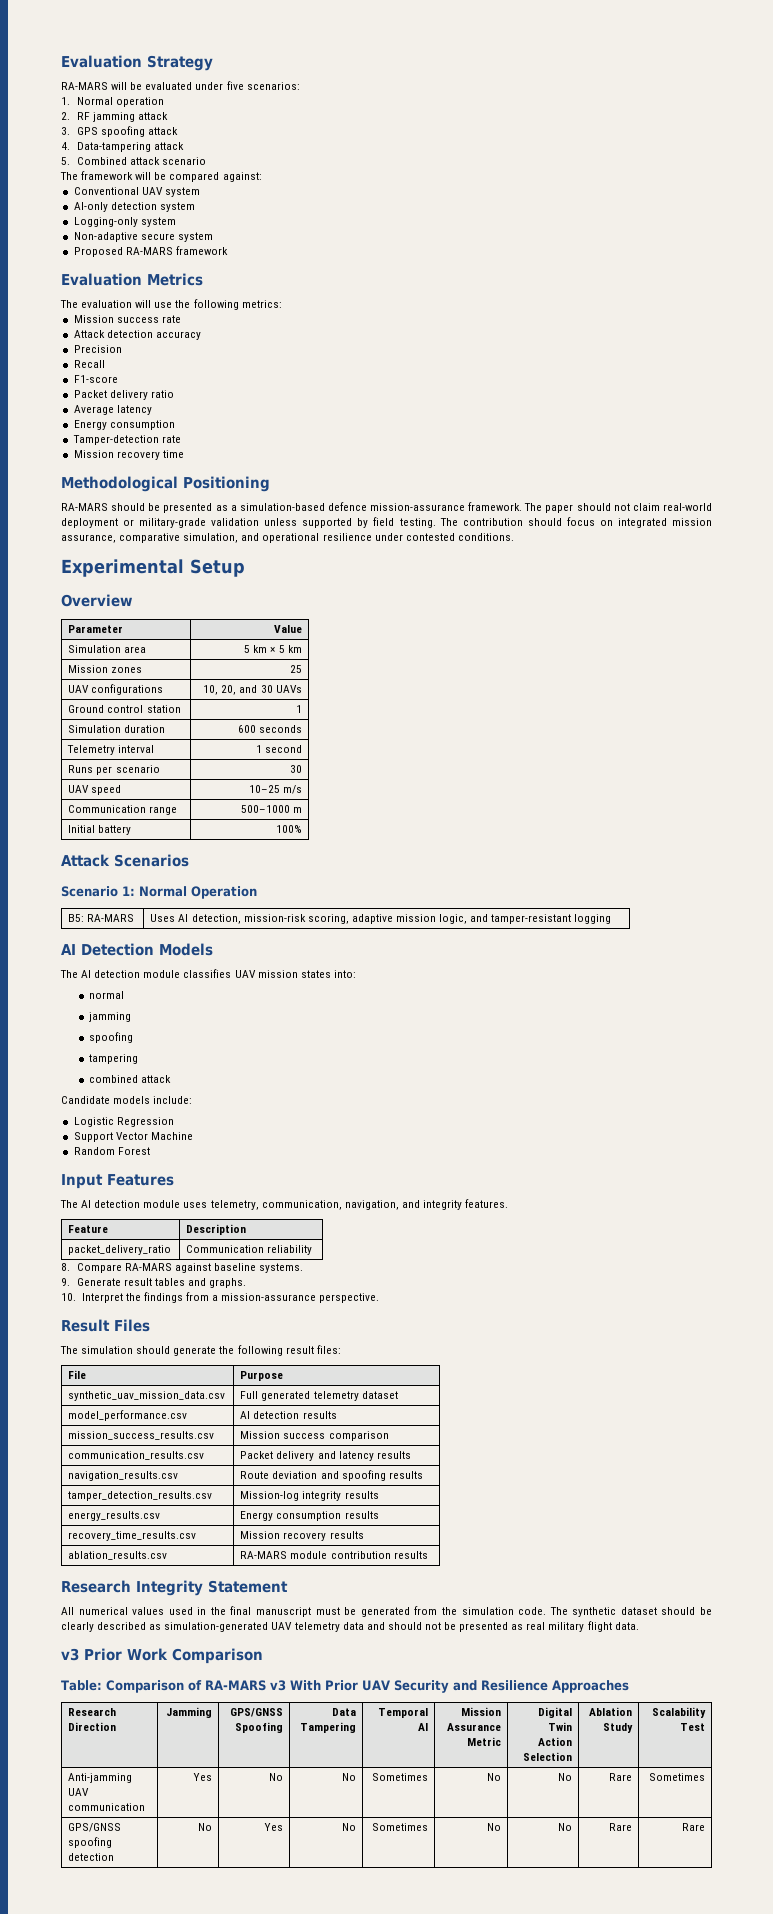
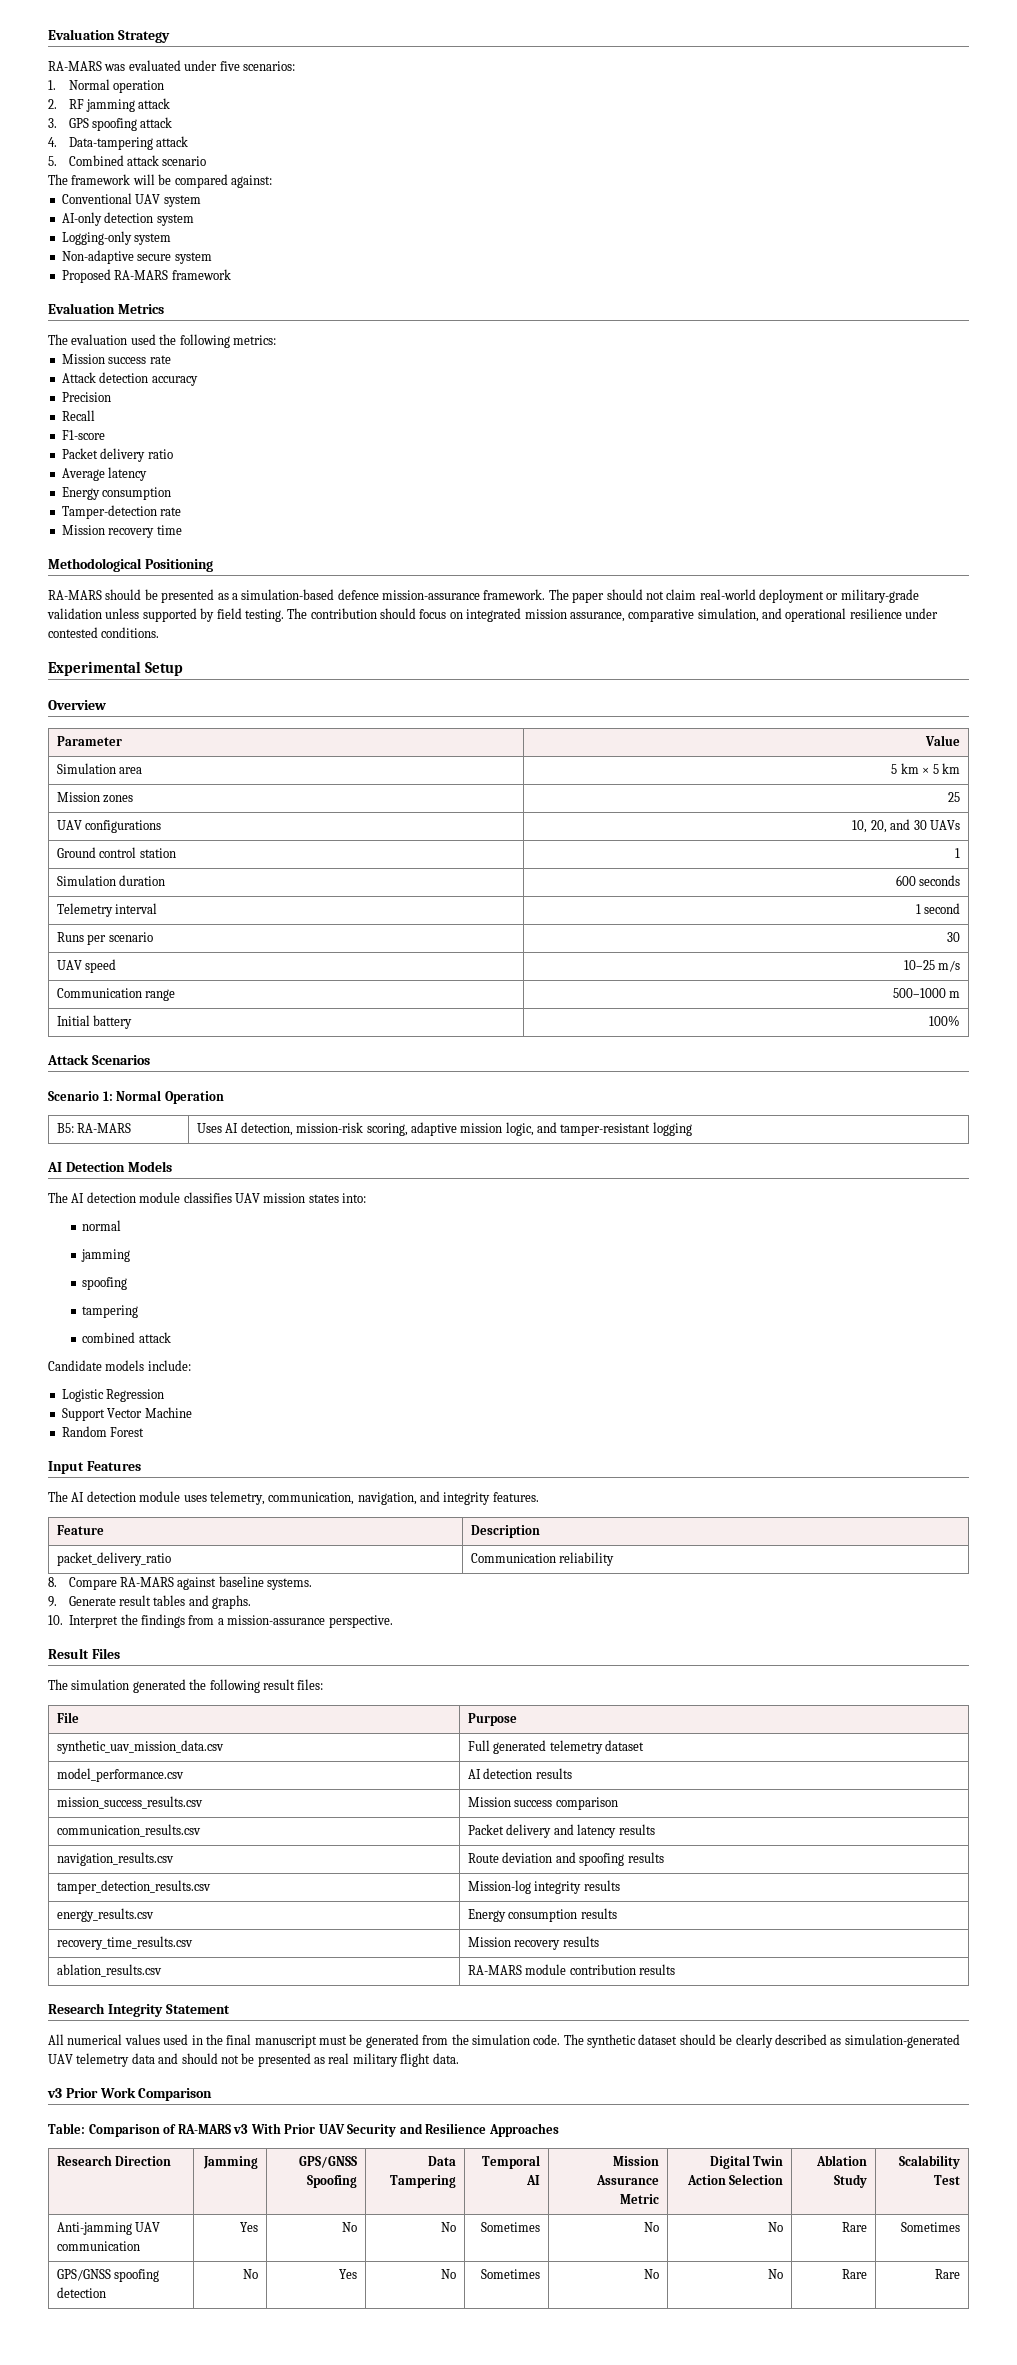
[111,82,143,90] will be -> [104,64,126,71] was
[135,300,173,308] will use -> [130,334,156,345] used
[136,1346,217,1356] should generate -> [132,1679,186,1693] generated

